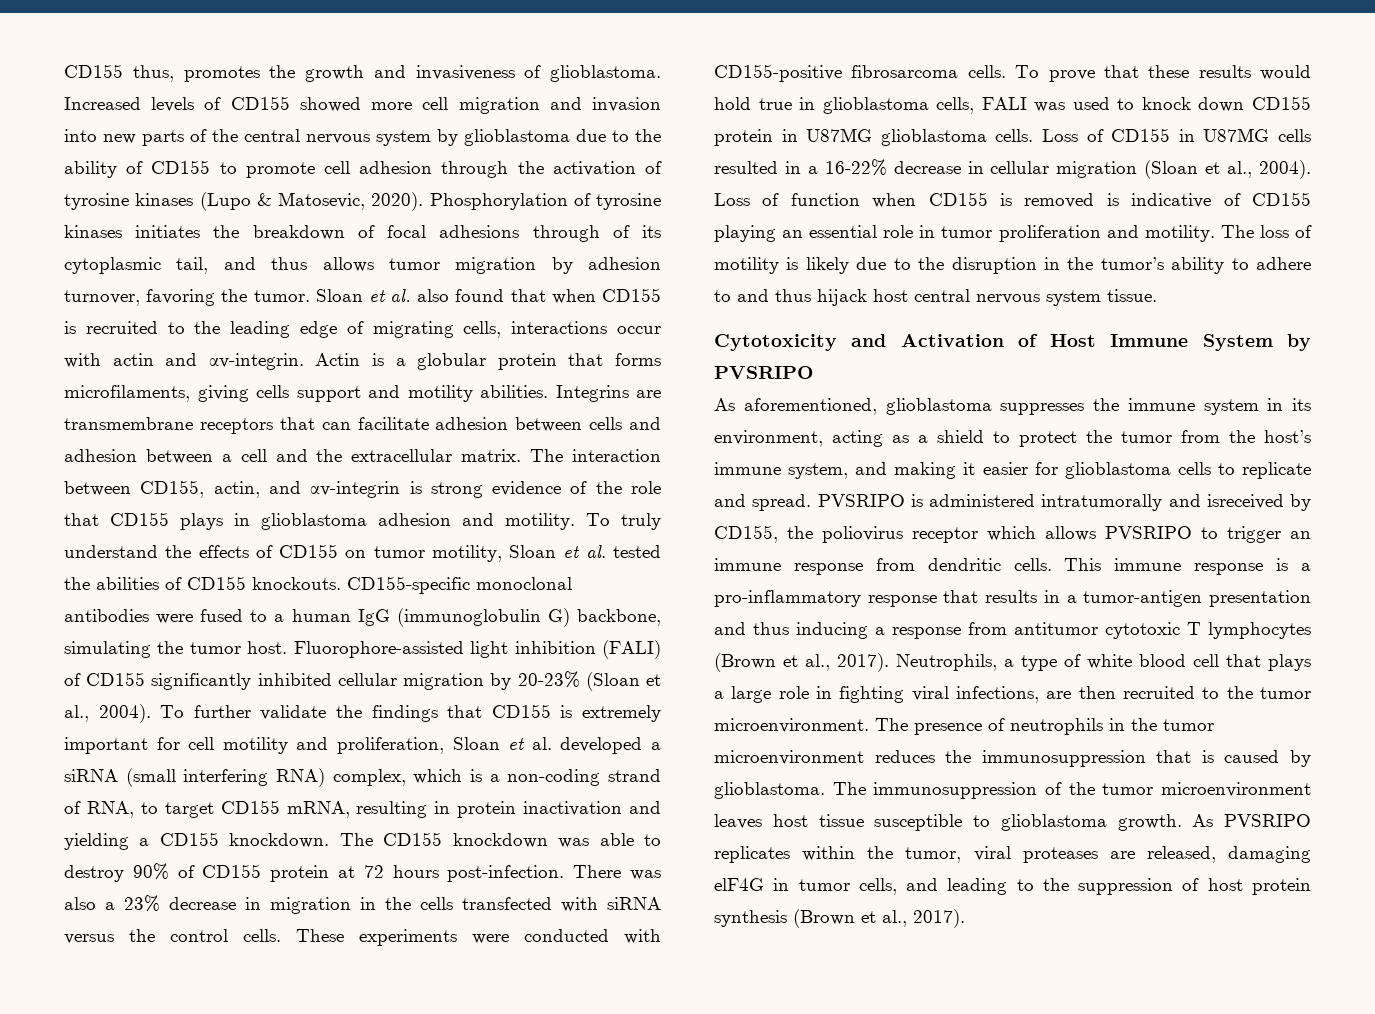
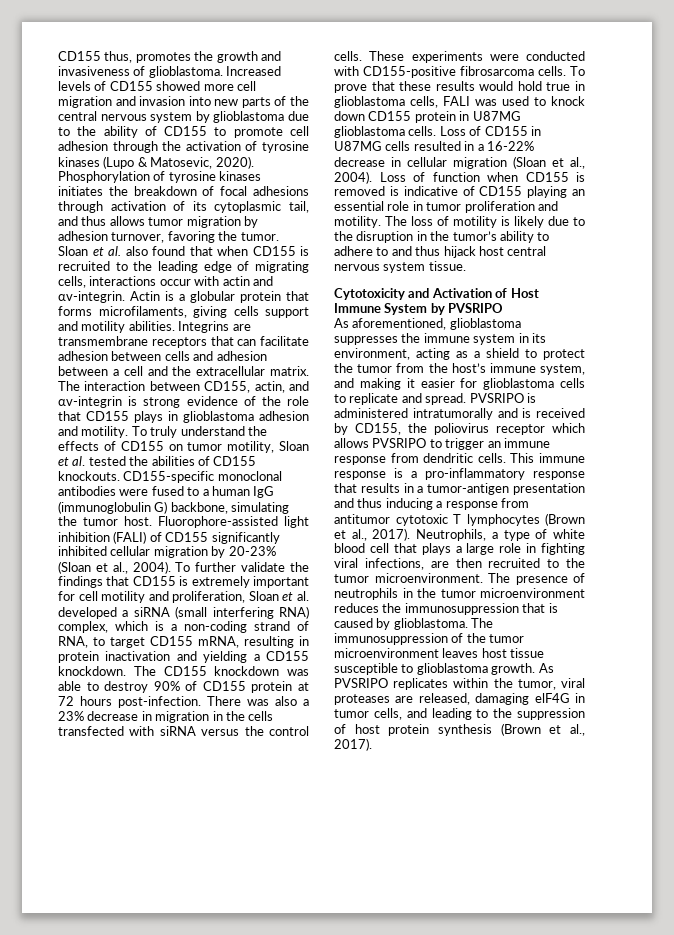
(600, 233) none -> [110,201,166,211] activation
[1206,494,1284,509] isreceived -> [522,408,585,418] is received

